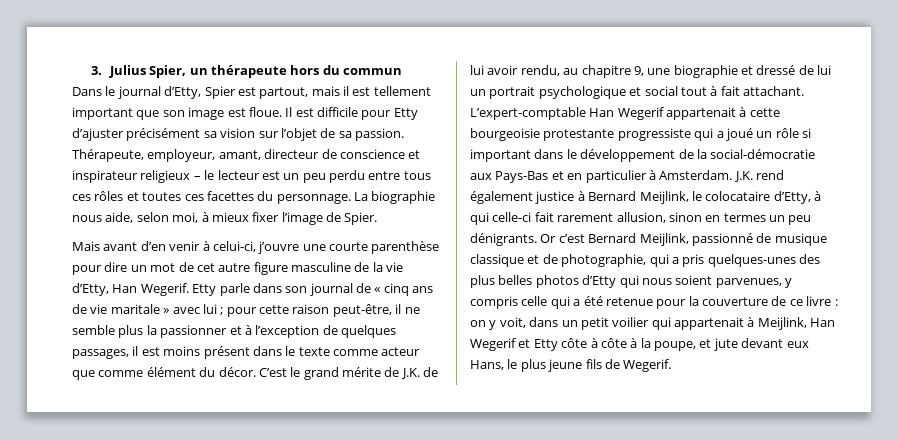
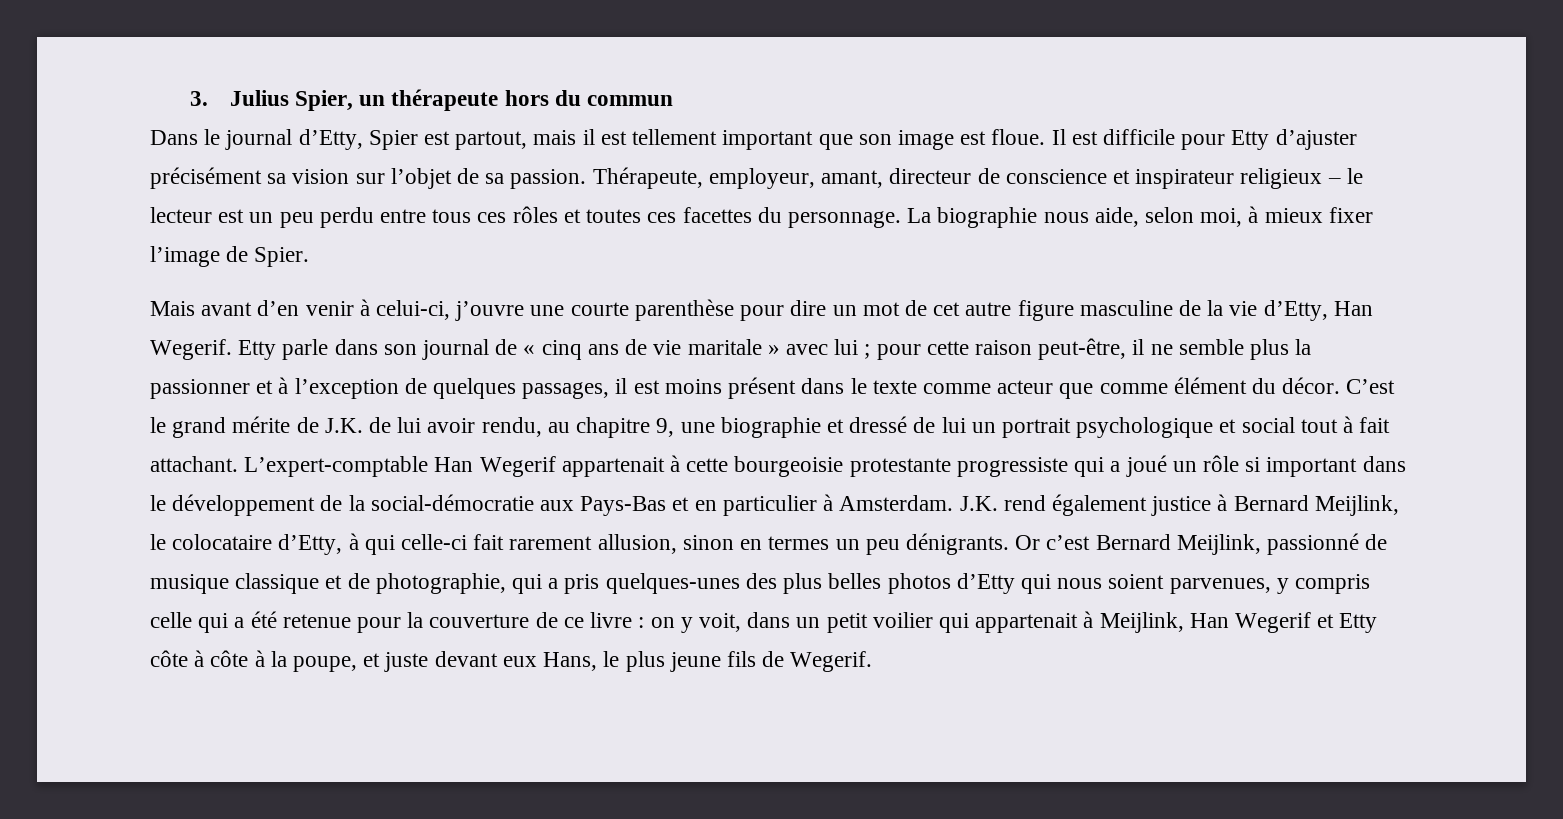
[713,338,738,351] jute -> [384,652,429,672] juste

